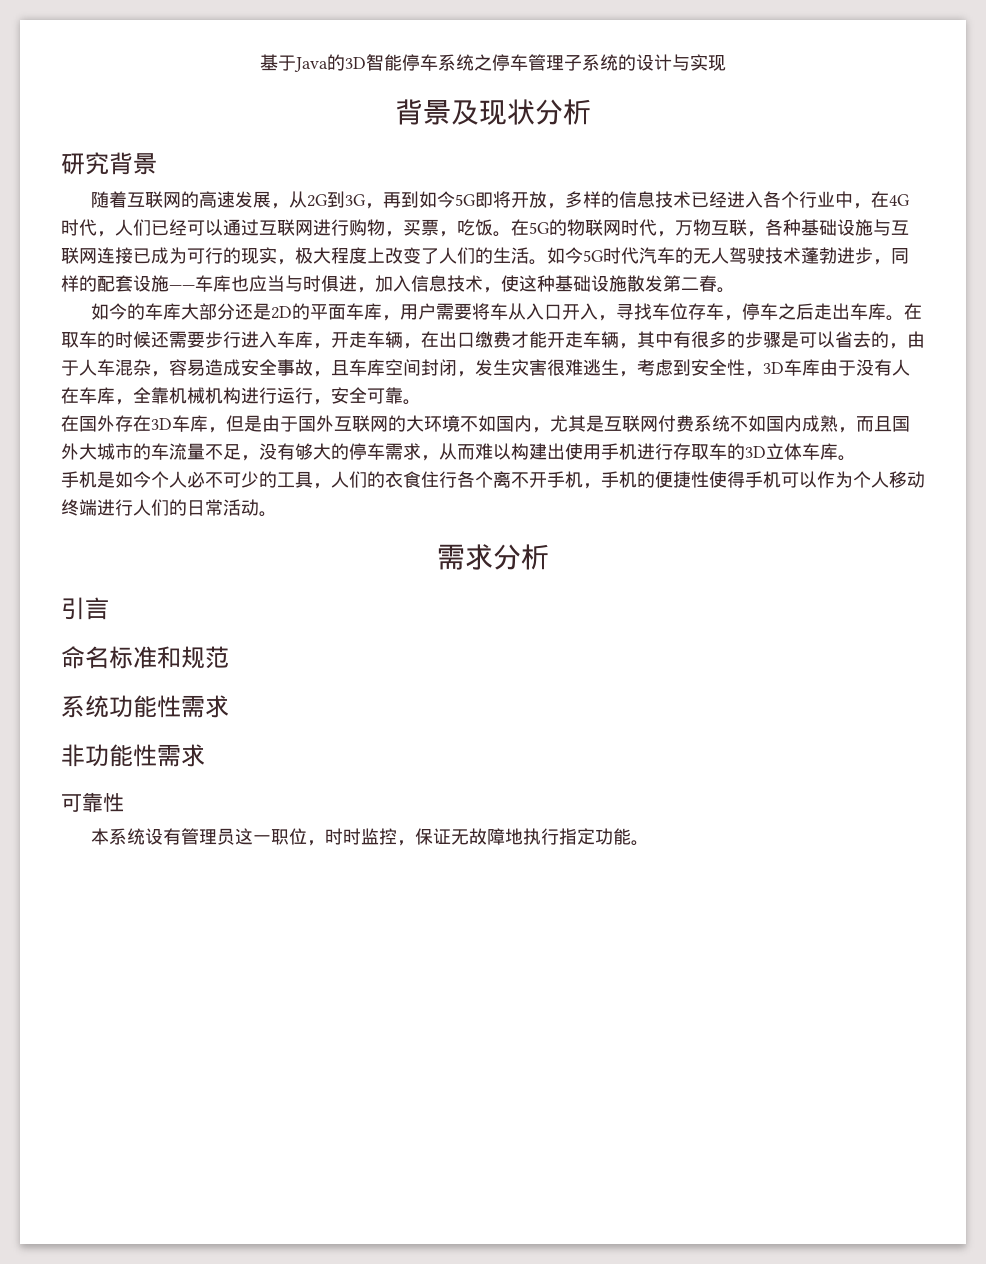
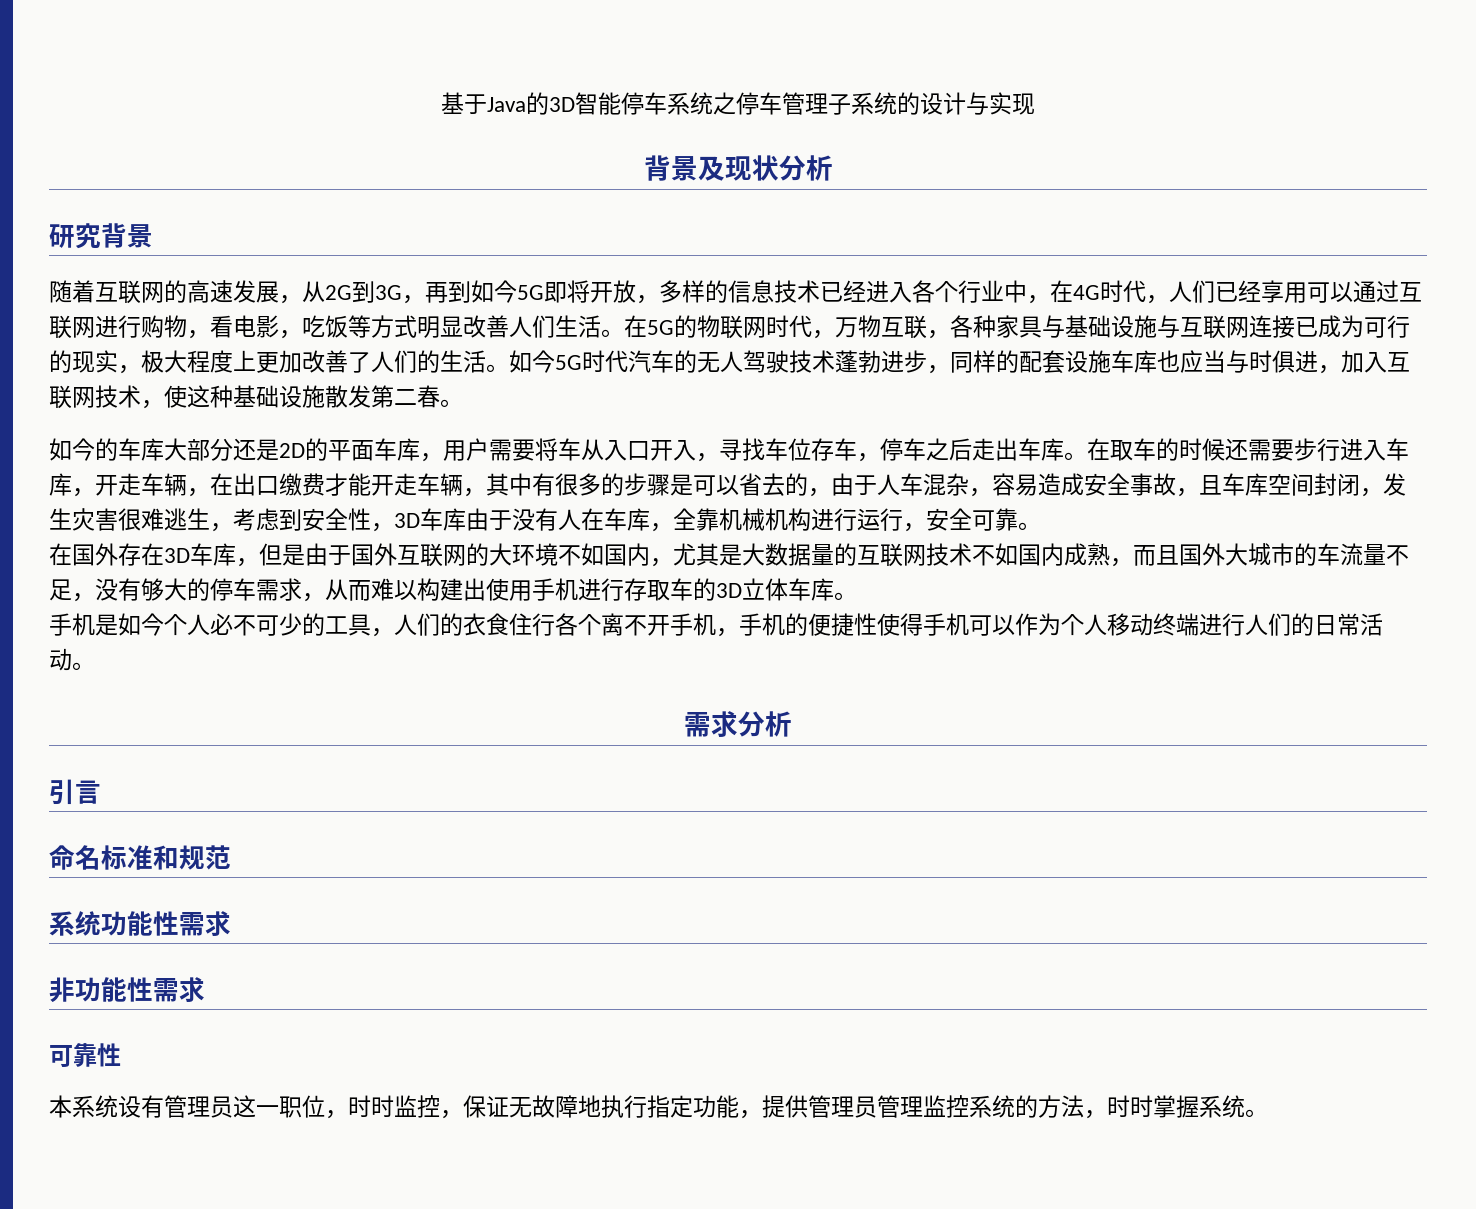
(187, 227) none -> [1261,280,1307,303] 享用
[403,219,493,237] 买票，吃饭 -> [210,315,601,339] 看电影，吃饭等方式明显改善人们生活
(801, 227) none -> [996,315,1065,338] 家具与
[385,247,421,264] 改变 -> [256,350,348,373] 更加改善
[169,285,195,290] —— -> (1111, 361) none
[411,275,447,292] 信息 -> [1387,352,1410,372] [49,385,95,409] 互联网
[604,415,730,432] 互联网付费系统 -> [742,543,972,567] 大数据量的互联网技术
(632, 836) none -> [739,1095,1245,1119] ，提供管理员管理监控系统的方法，时时掌握系统

